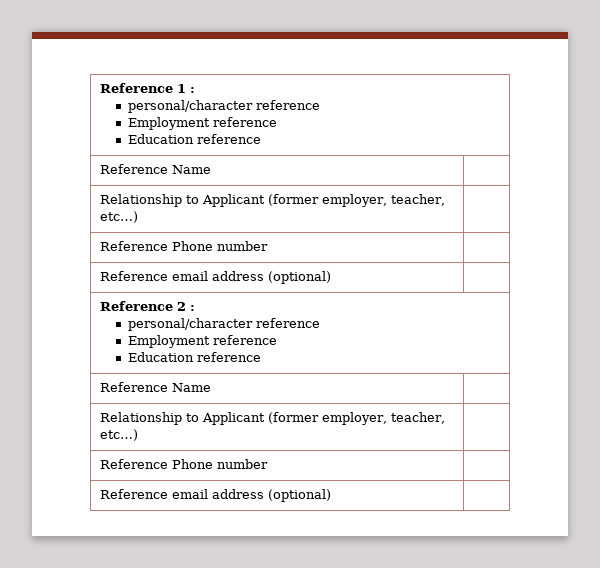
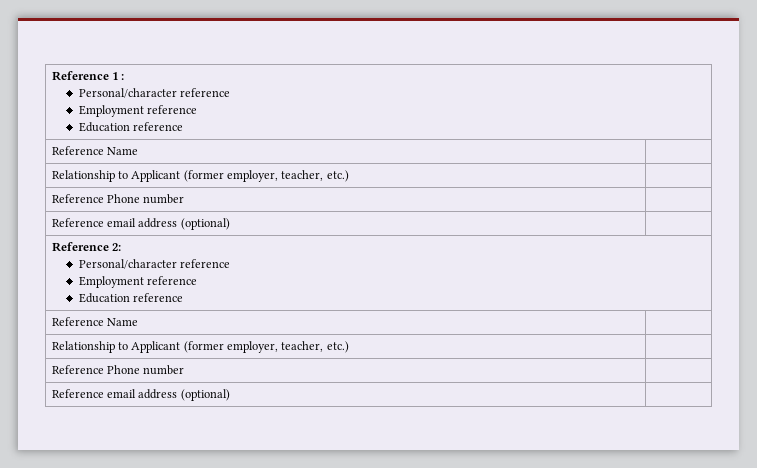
[127,100,253,113] personal/character -> [78,88,177,98] Personal/character
[100,211,139,223] etc…) -> [326,170,349,182] etc.)
[177,302,196,311] [127,318,253,331] 2 : // personal/character -> [111,243,121,251] [78,259,177,269] 2: // Personal/character
[100,429,139,441] etc…) -> [326,341,349,353] etc.)

